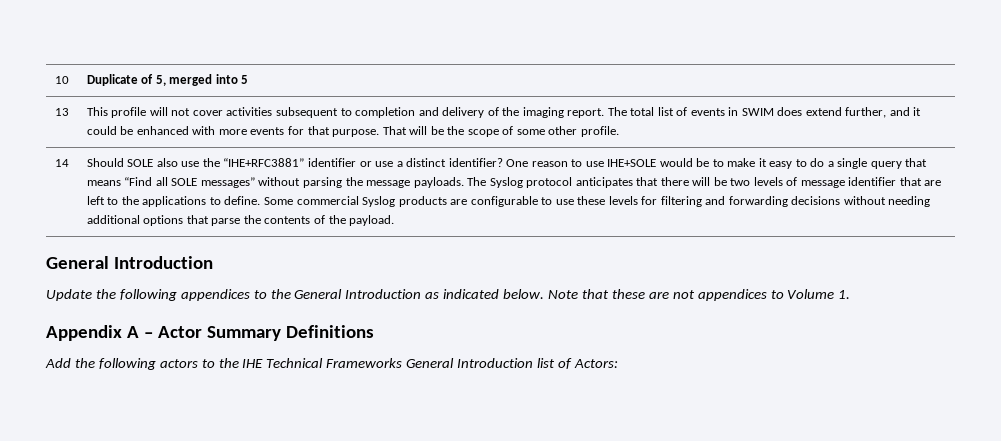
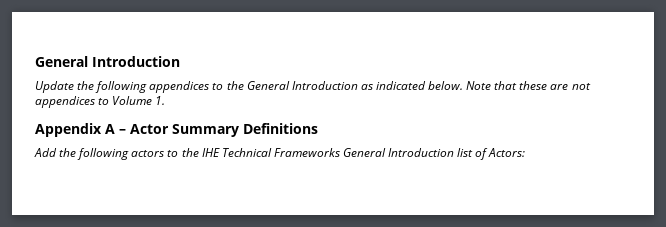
[54,76,69,84] [86,74,249,86] [54,108,69,116] [86,107,922,118] [86,126,619,137] [54,159,69,167] [86,158,928,169] [86,177,942,188] [86,196,931,207] [86,215,395,226] 10 | Duplicate of 5, merged into 5 // 13 | This profile will not cover activities subsequent to completion and delivery of the imaging report. The total list of events in SWIM does extend further, and it could be enhanced with more events for that purpose. That will be the scope of some other profile. // 14 | Should SOLE also use the “IHE+RFC3881” identifier or use a distinct identifier? One reason to use IHE+SOLE would be to make it easy to do a single query that means “Find all SOLE messages” without parsing the message payloads. The Syslog protocol anticipates that there will be two levels of message identifier that are left to the applications to define. Some commercial Syslog products are configurable to use these levels for filtering and forwarding decisions without needing additional options that parse the contents of the payload. // -> (35, 61) none

